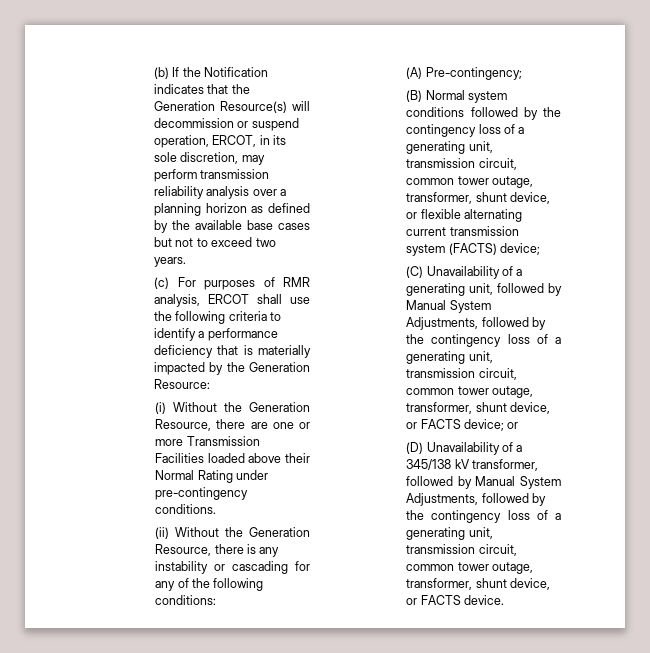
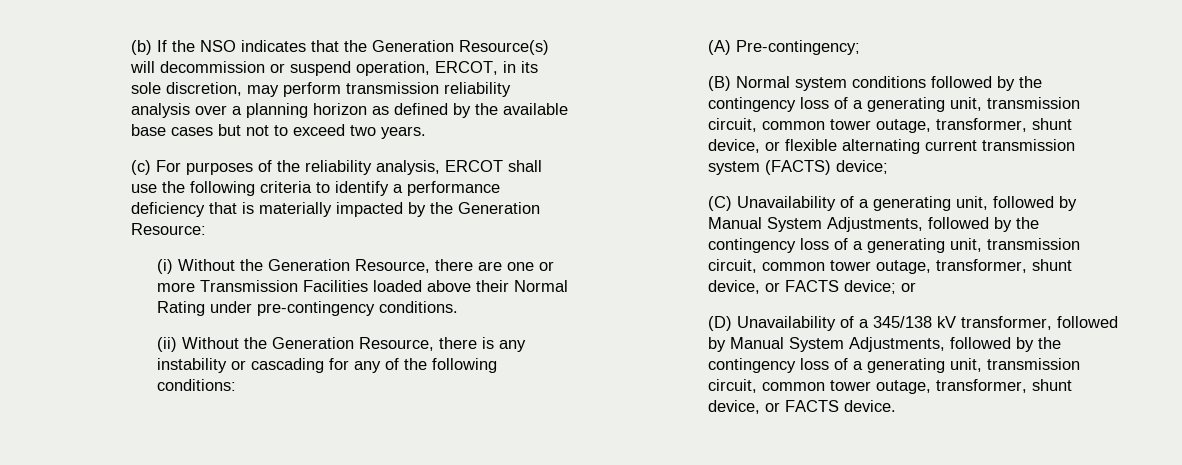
[204,67,269,77] Notification -> [200,40,237,52] NSO
[283,277,310,287] RMR -> [277,160,373,175] the reliability

